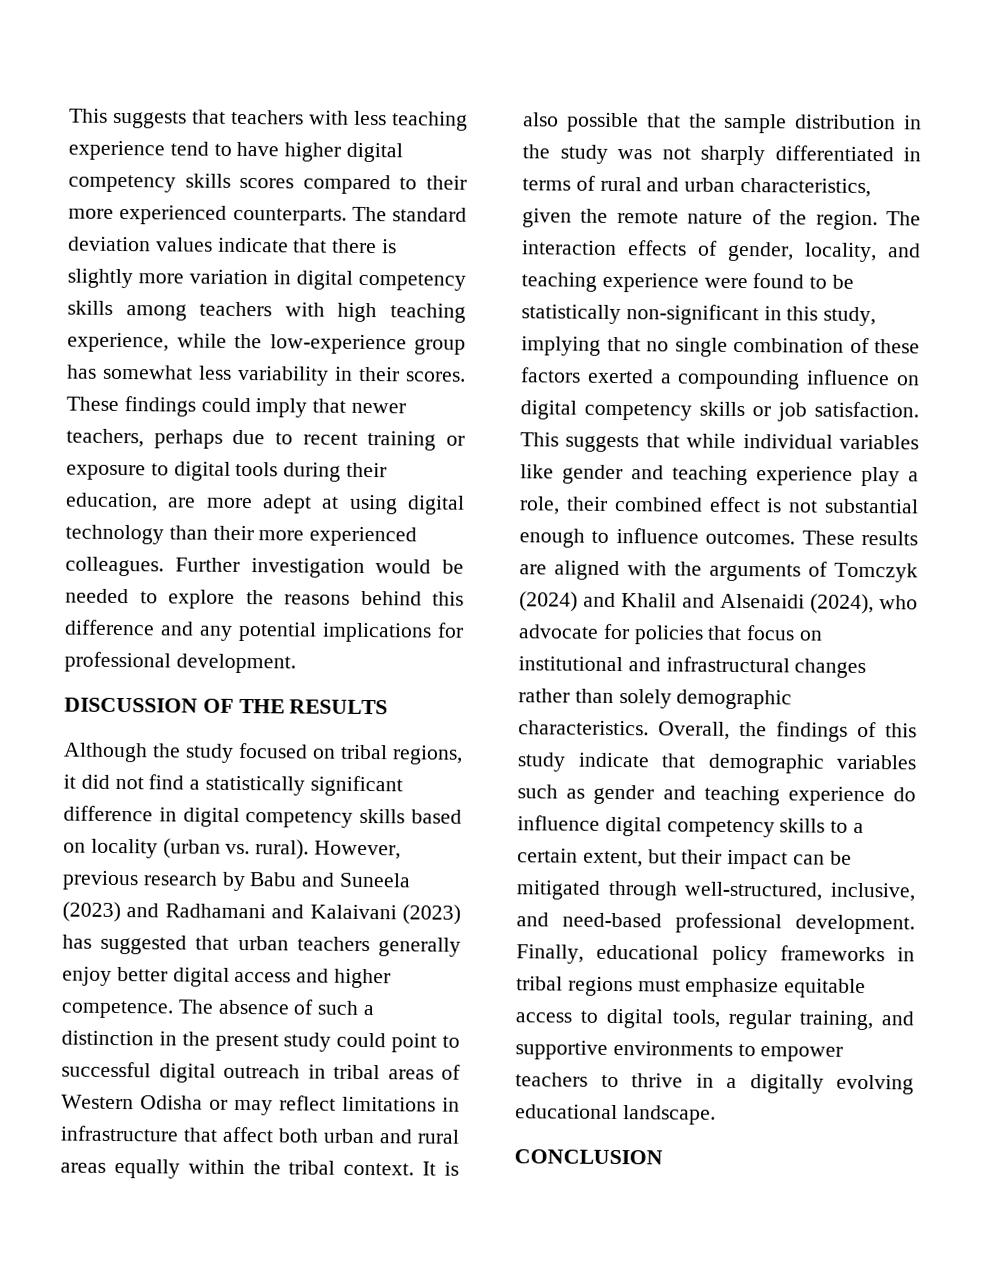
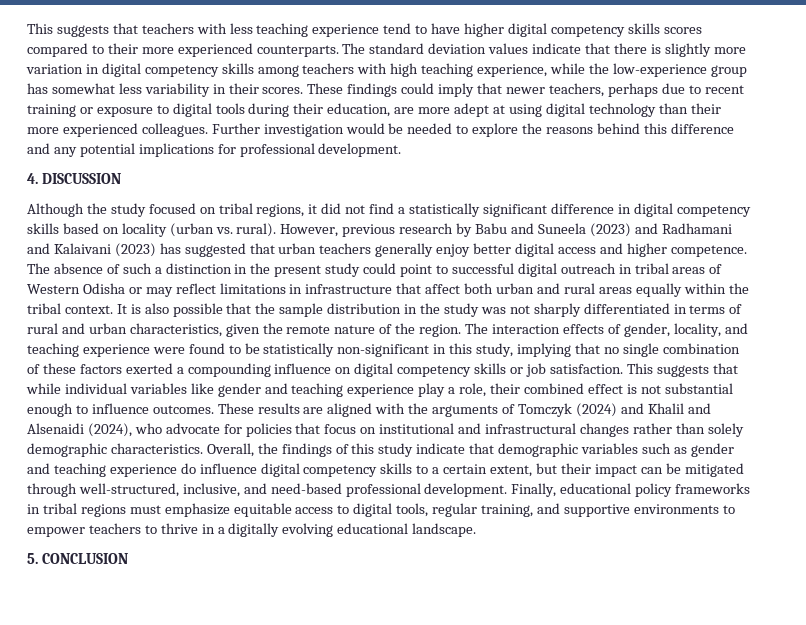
(296, 663) none -> [27,173,38,184] 4.
[202,698,389,715] OF THE RESULTS -> (121, 178) none
(716, 1115) none -> [27,553,38,564] 5.

